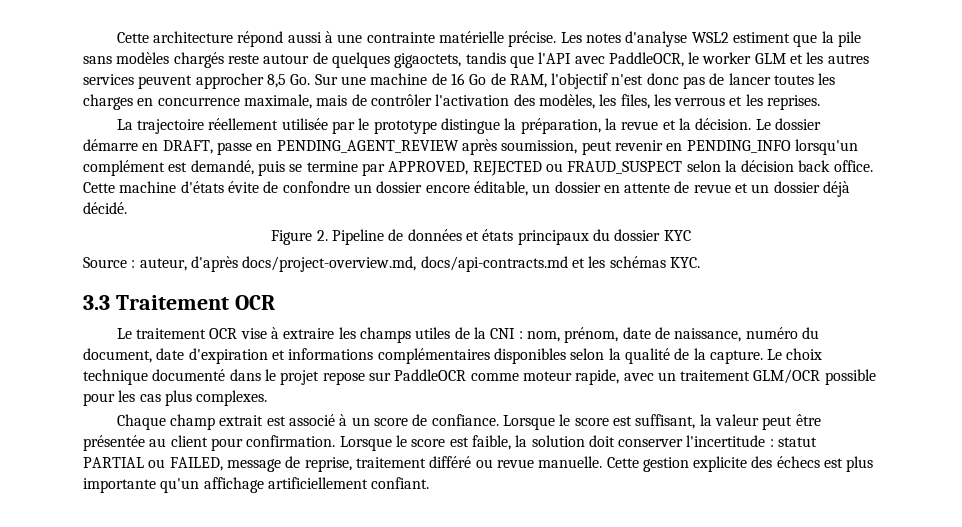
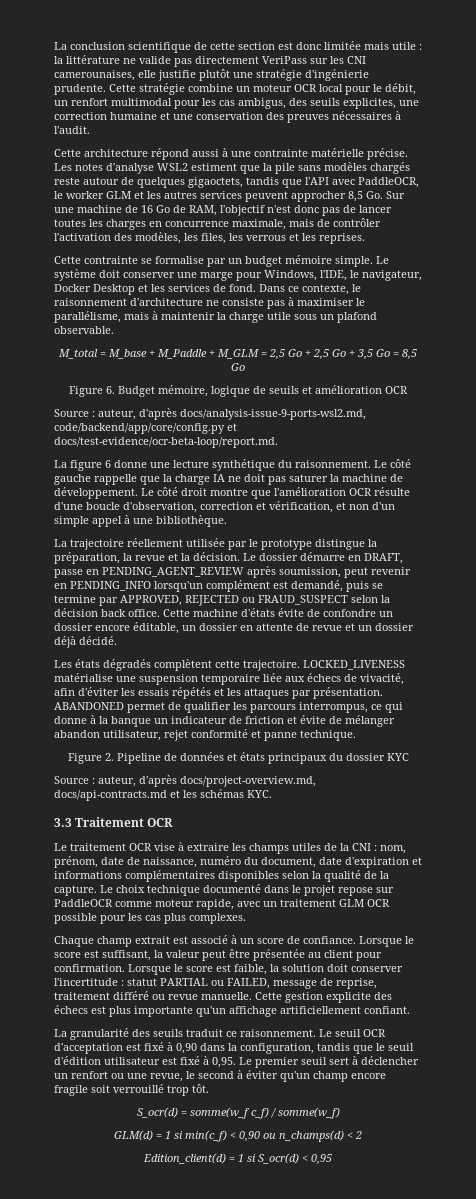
(116, 37) none -> [54,41,422,53] [54,55,366,67] [54,69,369,81] [54,83,416,95] [54,98,419,109] [54,111,401,123] [54,126,90,134] La conclusion scientifique de cette section est donc limitée mais utile : la littérature ne valide pas directement VeriPass sur les CNI camerounaises, elle justifie plutôt une stratégie d'ingénierie prudente. Cette stratégie combine un moteur OCR local pour le débit, un renfort multimodal pour les cas ambigus, des seuils explicites, une correction humaine et une conservation des preuves nécessaires à l'audit. //
(821, 102) none -> [54,255,389,267] [54,269,422,281] [54,284,361,295] [54,297,365,309] [54,311,377,323] [54,326,114,334] [58,349,417,360] [231,363,245,371] [69,385,408,397] [54,408,366,420] [54,423,237,434] [54,437,278,448] [54,459,411,471] [54,474,403,485] [54,487,410,499] [54,501,395,513] [54,515,227,527] // Cette contrainte se formalise par un budget mémoire simple. Le système doit conserver une marge pour Windows, l'IDE, le navigateur, Docker Desktop et les services de fond. Dans ce contexte, le raisonnement d'architecture ne consiste pas à maximiser le parallélisme, mais à maintenir la charge utile sous un plafond observable. // M_total = M_base + M_Paddle + M_GLM = 2,5 Go + 2,5 Go + 3,5 Go = 8,5 Go // Figure 6. Budget mémoire, logique de seuils et amélioration OCR // Source : auteur, d'après docs/analysis-issue-9-ports-wsl2.md, code/backend/app/core/config.py et docs/test-evidence/ocr-beta-loop/report.md. // La figure 6 donne une lecture synthétique du raisonnement. Le côté gauche rappelle que la charge IA ne doit pas saturer la machine de développement. Le côté droit montre que l'amélioration OCR résulte d'une boucle d'observation, correction et vérification, et non d'un simple appel à une bibliothèque.
(127, 208) none -> [54,659,405,671] [54,673,404,685] [54,687,383,699] [54,702,403,713] [54,715,395,727] [54,729,356,741] // Les états dégradés complètent cette trajectoire. LOCKED_LIVENESS matérialise une suspension temporaire liée aux échecs de vivacité, afin d'éviter les essais répétés et les attaques par présentation. ABANDONED permet de qualifier les parcours interrompus, ce qui donne à la banque un indicateur de friction et évite de mélanger abandon utilisateur, rejet conformité et panne technique.
[753,369,821,384] GLM/OCR -> [339,899,390,907] GLM OCR
(430, 483) none -> [54,1028,386,1040] [54,1042,414,1054] [54,1056,419,1068] [54,1070,386,1082] [54,1084,209,1096] [136,1107,340,1119] [114,1130,362,1142] [143,1153,332,1165] // La granularité des seuils traduit ce raisonnement. Le seuil OCR d'acceptation est fixé à 0,90 dans la configuration, tandis que le seuil d'édition utilisateur est fixé à 0,95. Le premier seuil sert à déclencher un renfort ou une revue, le second à éviter qu'un champ encore fragile soit verrouillé trop tôt. // S_ocr(d) = somme(w_f c_f) / somme(w_f) // GLM(d) = 1 si min(c_f) < 0,90 ou n_champs(d) < 2 // Edition_client(d) = 1 si S_ocr(d) < 0,95

